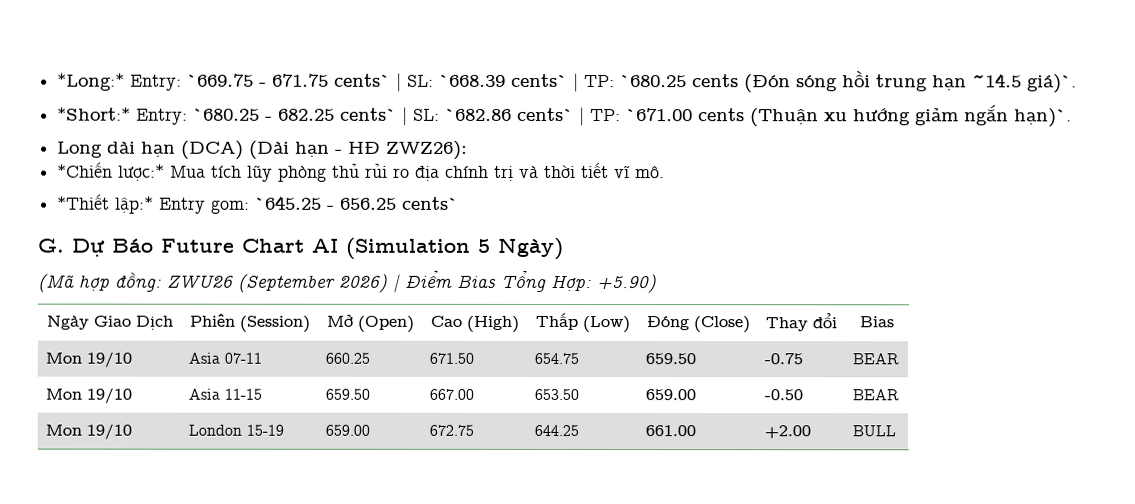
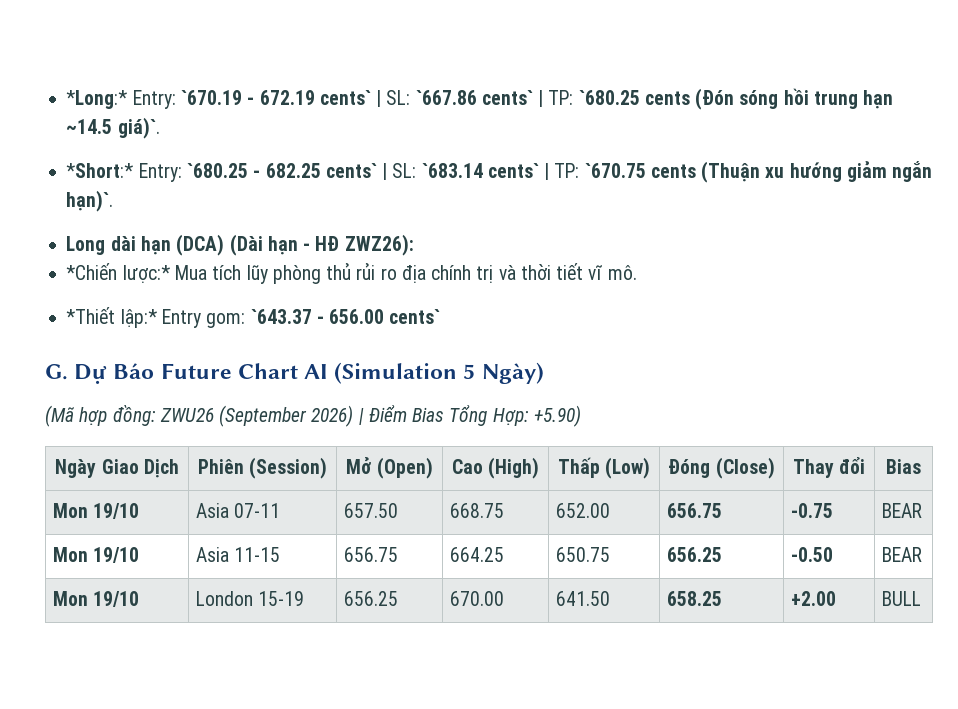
[187,72,507,92] `669.75 - 671.75 cents` | SL: `668.39 -> [180,90,477,107] `670.19 - 672.19 cents` | SL: `667.86
[445,107,694,127] `682.86 cents` | TP: `671.00 -> [421,163,646,180] `683.14 cents` | TP: `670.75
[255,195,398,210] `645.25 - 656.25 -> [250,309,385,324] `643.37 - 656.00
[324,352,370,364] [428,352,474,364] [533,352,579,365] [644,353,696,365] 660.25 | 671.50 | 654.75 | 659.50 -> [344,503,399,518] [450,503,505,518] [556,503,611,518] [667,503,723,518] 657.50 | 668.75 | 652.00 | 656.75
[324,388,370,400] [428,388,474,400] [533,388,579,401] [644,389,696,401] 659.50 | 667.00 | 653.50 | 659.00 -> [344,547,399,562] [450,547,505,562] [556,547,611,562] [667,547,723,562] 656.75 | 664.25 | 650.75 | 656.25
[324,424,370,436] [428,424,474,436] [533,424,579,437] [644,425,696,437] 659.00 | 672.75 | 644.25 | 661.00 -> [344,591,399,606] [450,591,505,606] [556,591,611,606] [667,591,723,606] 656.25 | 670.00 | 641.50 | 658.25

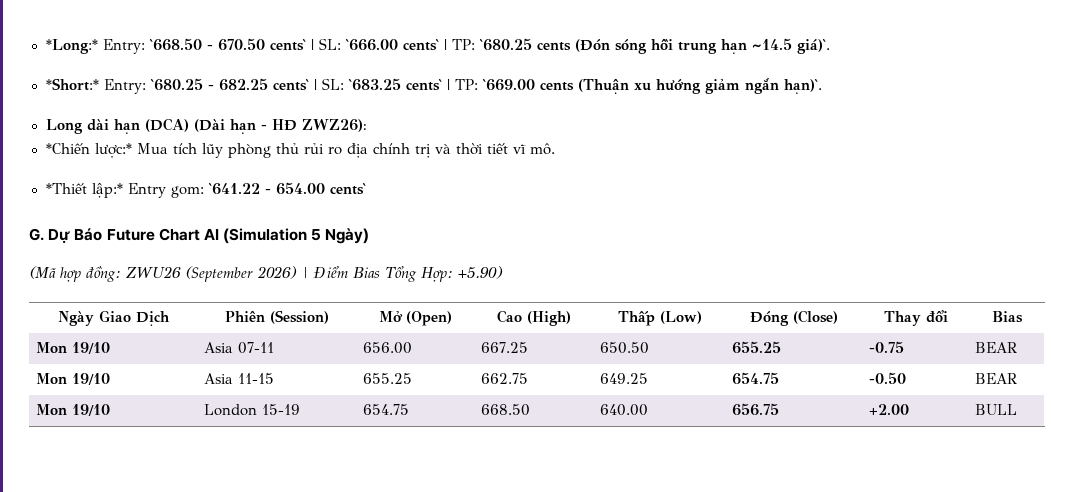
[180,90,477,107] `670.19 - 672.19 cents` | SL: `667.86 -> [148,38,398,51] `668.50 - 670.50 cents` | SL: `666.00
[421,163,646,180] `683.14 cents` | TP: `670.75 -> [347,78,535,91] `683.25 cents` | TP: `669.00
[250,309,385,324] `643.37 - 656.00 -> [207,182,325,195] `641.22 - 654.00
[344,503,399,518] [450,503,505,518] [556,503,611,518] [667,503,723,518] 657.50 | 668.75 | 652.00 | 656.75 -> [362,342,412,354] [480,342,528,353] [599,342,649,354] [731,341,781,354] 656.00 | 667.25 | 650.50 | 655.25
[344,547,399,562] [450,547,505,562] [556,547,611,562] [667,547,723,562] 656.75 | 664.25 | 650.75 | 656.25 -> [362,373,412,384] [480,373,528,384] [599,373,648,384] [731,372,779,385] 655.25 | 662.75 | 649.25 | 654.75
[344,591,399,606] [450,591,505,606] [556,591,611,606] [667,591,723,606] 656.25 | 670.00 | 641.50 | 658.25 -> [362,404,409,415] [480,404,530,416] [599,404,648,416] [731,403,779,416] 654.75 | 668.50 | 640.00 | 656.75

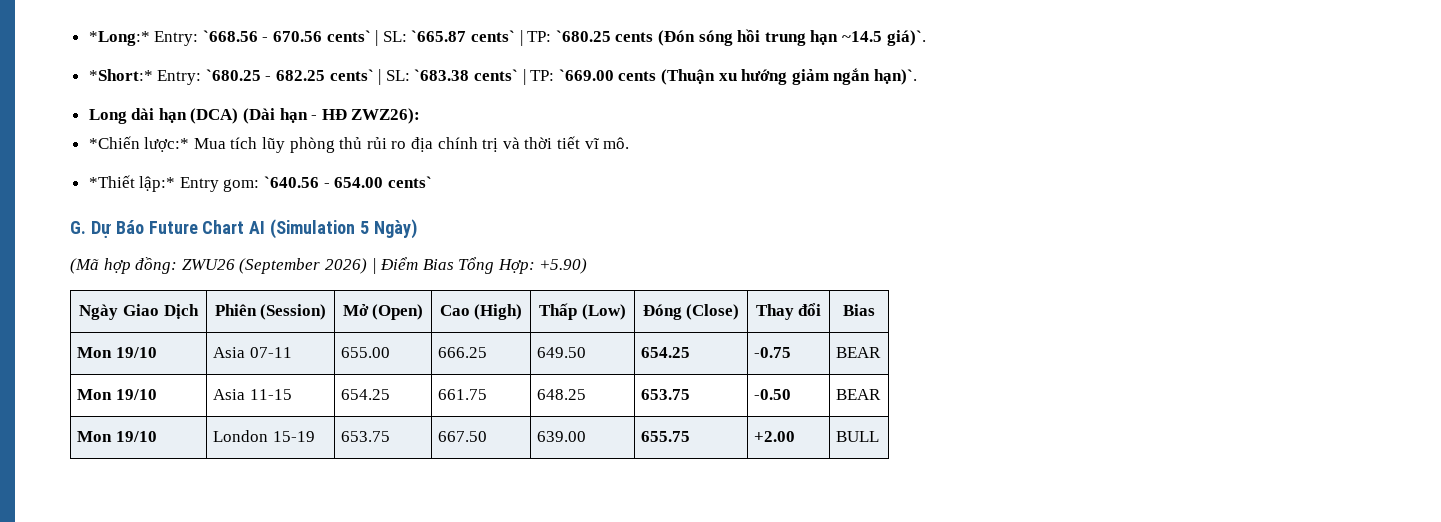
[148,38,398,51] `668.50 - 670.50 cents` | SL: `666.00 -> [202,30,467,46] `668.56 - 670.56 cents` | SL: `665.87
[347,78,401,91] `683.25 -> [414,69,470,81] `683.38
[207,183,260,195] `641.22 -> [264,176,320,188] `640.56
[362,342,412,354] [480,342,528,353] [599,342,649,354] [731,341,781,354] 656.00 | 667.25 | 650.50 | 655.25 -> [341,347,391,358] [438,347,488,358] [537,347,587,358] [641,347,691,358] 655.00 | 666.25 | 649.50 | 654.25
[362,373,412,384] [480,373,528,384] [599,373,648,384] [731,372,779,385] 655.25 | 662.75 | 649.25 | 654.75 -> [341,389,391,400] [438,389,488,400] [537,389,587,400] [641,389,691,400] 654.25 | 661.75 | 648.25 | 653.75
[362,404,409,415] [480,404,530,416] [599,404,648,416] [731,403,779,416] 654.75 | 668.50 | 640.00 | 656.75 -> [341,431,391,442] [438,431,488,442] [537,431,587,442] [641,431,691,442] 653.75 | 667.50 | 639.00 | 655.75

